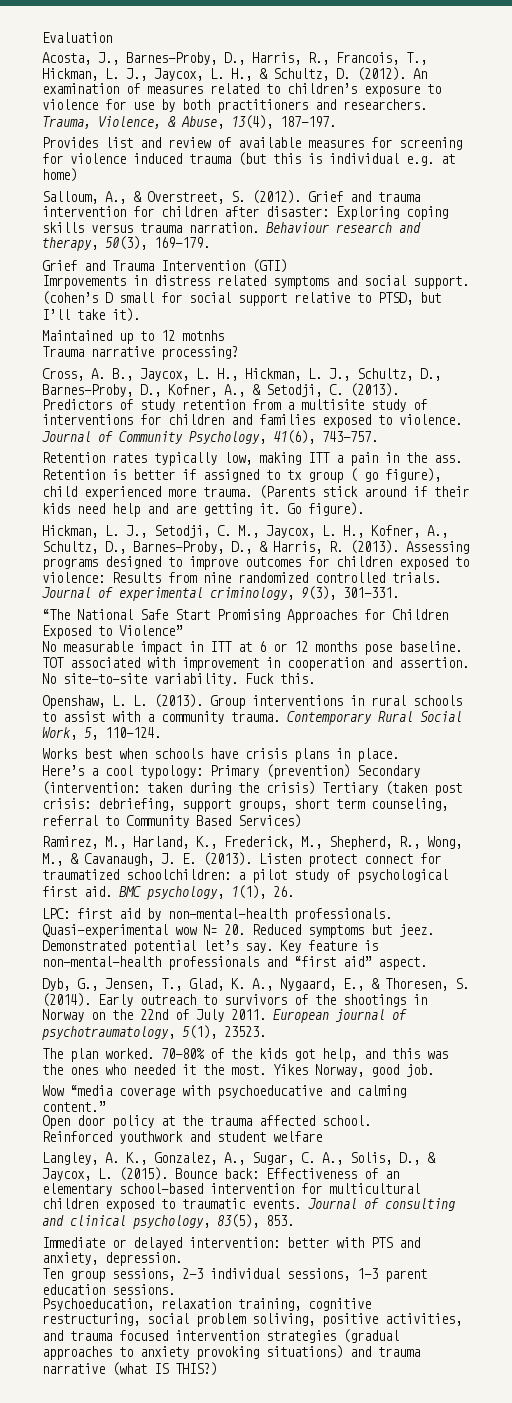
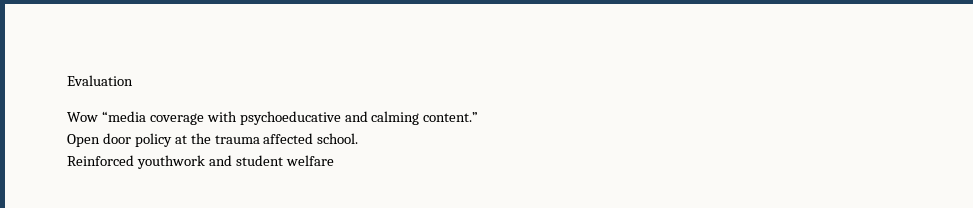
[42,52,427,65] [42,67,427,81] [42,83,441,97] [42,99,427,113] [42,115,336,129] [42,137,462,150] [42,152,455,166] [42,168,77,182] [42,190,420,204] [42,206,448,220] [42,222,421,233] [42,236,210,251] [42,259,287,273] [42,275,469,289] [42,291,441,306] [42,308,140,322] [42,330,224,344] [42,346,238,360] [42,368,441,381] [42,383,399,397] [42,399,427,412] [42,414,462,428] [42,430,378,444] [42,452,462,466] [42,468,441,483] [42,485,469,500] [42,502,364,517] [42,525,448,538] [42,540,469,554] [42,556,469,570] [42,572,441,583] [42,586,399,601] [42,609,448,623] [42,625,183,639] [42,641,462,655] [42,657,469,671] [42,673,315,686] [42,694,462,709] [42,711,462,725] [42,727,161,740] [42,748,399,762] [42,764,420,779] [42,781,462,796] [42,798,448,812] [42,814,301,828] [42,836,462,850] [42,852,441,867] [42,869,448,883] [42,885,294,900] [42,908,392,922] [42,924,434,938] [42,940,378,954] [42,956,427,970] [42,978,469,991] [42,993,427,1007] [42,1009,407,1023] [42,1025,266,1040] [42,1048,448,1062] [42,1064,434,1077] // Acosta, J., Barnes-Proby, D., Harris, R., Francois, T., Hickman, L. J., Jaycox, L. H., & Schultz, D. (2012). An examination of measures related to children’s exposure to violence for use by both practitioners and researchers. Trauma, Violence, & Abuse, 13(4), 187-197. // Provides list and review of available measures for screening for violence induced trauma (but this is individual e.g. at home) // Salloum, A., & Overstreet, S. (2012). Grief and trauma intervention for children after disaster: Exploring coping skills versus trauma narration. Behaviour research and therapy, 50(3), 169-179. // Grief and Trauma Intervention (GTI) // Imrpovements in distress related symptoms and social support. (cohen’s D small for social support relative to PTSD, but I’ll take it). // Maintained up to 12 motnhs // Trauma narrative processing? // Cross, A. B., Jaycox, L. H., Hickman, L. J., Schultz, D., Barnes‐Proby, D., Kofner, A., & Setodji, C. (2013). Predictors of study retention from a multisite study of interventions for children and families exposed to violence. Journal of Community Psychology, 41(6), 743-757. // Retention rates typically low, making ITT a pain in the ass. Retention is better if assigned to tx group ( go figure), child experienced more trauma. (Parents stick around if their kids need help and are getting it. Go figure). // Hickman, L. J., Setodji, C. M., Jaycox, L. H., Kofner, A., Schultz, D., Barnes-Proby, D., & Harris, R. (2013). Assessing programs designed to improve outcomes for children exposed to violence: Results from nine randomized controlled trials. Journal of experimental criminology, 9(3), 301-331. // “The National Safe Start Promising Approaches for Children Exposed to Violence” // No measurable impact in ITT at 6 or 12 months pose baseline. TOT associated with improvement in cooperation and assertion. No site-to-site variability. Fuck this. // Openshaw, L. L. (2013). Group interventions in rural schools to assist with a community trauma. Contemporary Rural Social Work, 5, 110-124. // Works best when schools have crisis plans in place. // Here’s a cool typology: Primary (prevention) Secondary (intervention: taken during the crisis) Tertiary (taken post crisis: debriefing, support groups, short term counseling, referral to Community Based Services) // Ramirez, M., Harland, K., Frederick, M., Shepherd, R., Wong, M., & Cavanaugh, J. E. (2013). Listen protect connect for traumatized schoolchildren: a pilot study of psychological first aid. BMC psychology, 1(1), 26. // LPC: first aid by non-mental-health professionals. Quasi-experimental wow N= 20. Reduced symptoms but jeez. Demonstrated potential let’s say. Key feature is non-mental-health professionals and “first aid” aspect. // Dyb, G., Jensen, T., Glad, K. A., Nygaard, E., & Thoresen, S. (2014). Early outreach to survivors of the shootings in Norway on the 22nd of July 2011. European journal of psychotraumatology, 5(1), 23523. // The plan worked. 70-80% of the kids got help, and this was the ones who needed it the most. Yikes Norway, good job. -> (133, 80) none
[42,1152,436,1165] [42,1167,399,1181] [42,1183,420,1196] [42,1198,455,1212] [42,1214,294,1229] [42,1237,420,1250] [42,1252,182,1266] [42,1268,427,1282] [42,1284,175,1295] [42,1298,371,1311] [42,1313,462,1327] [42,1329,399,1343] [42,1345,420,1360] [42,1362,217,1376] // Langley, A. K., Gonzalez, A., Sugar, C. A., Solis, D., & Jaycox, L. (2015). Bounce back: Effectiveness of an elementary school-based intervention for multicultural children exposed to traumatic events. Journal of consulting and clinical psychology, 83(5), 853. // Immediate or delayed intervention: better with PTS and anxiety, depression. // Ten group sessions, 2-3 individual sessions, 1-3 parent education sessions. // Psychoeducation, relaxation training, cognitive restructuring, social problem soliving, positive activities, and trauma focused intervention strategies (gradual approaches to anxiety provoking situations) and trauma narrative (what IS THIS?) -> (334, 160) none

